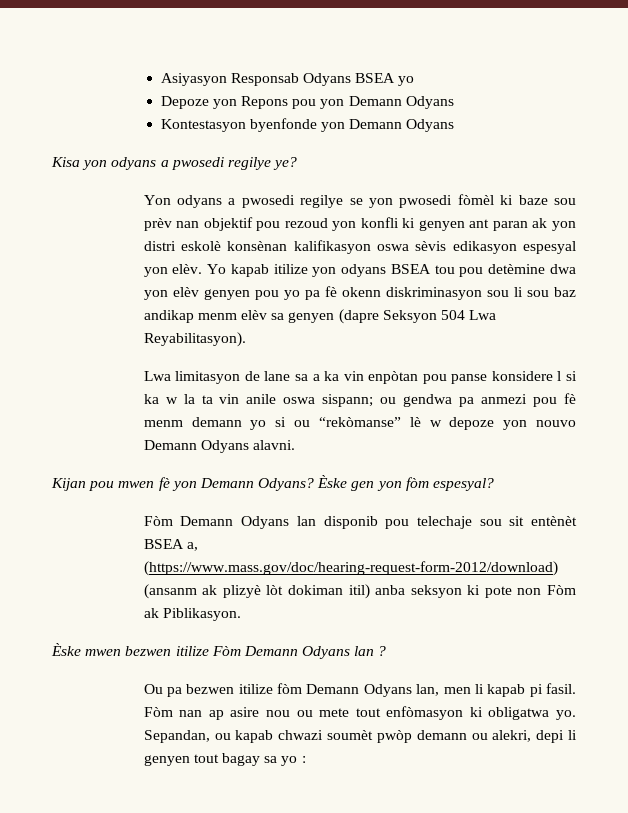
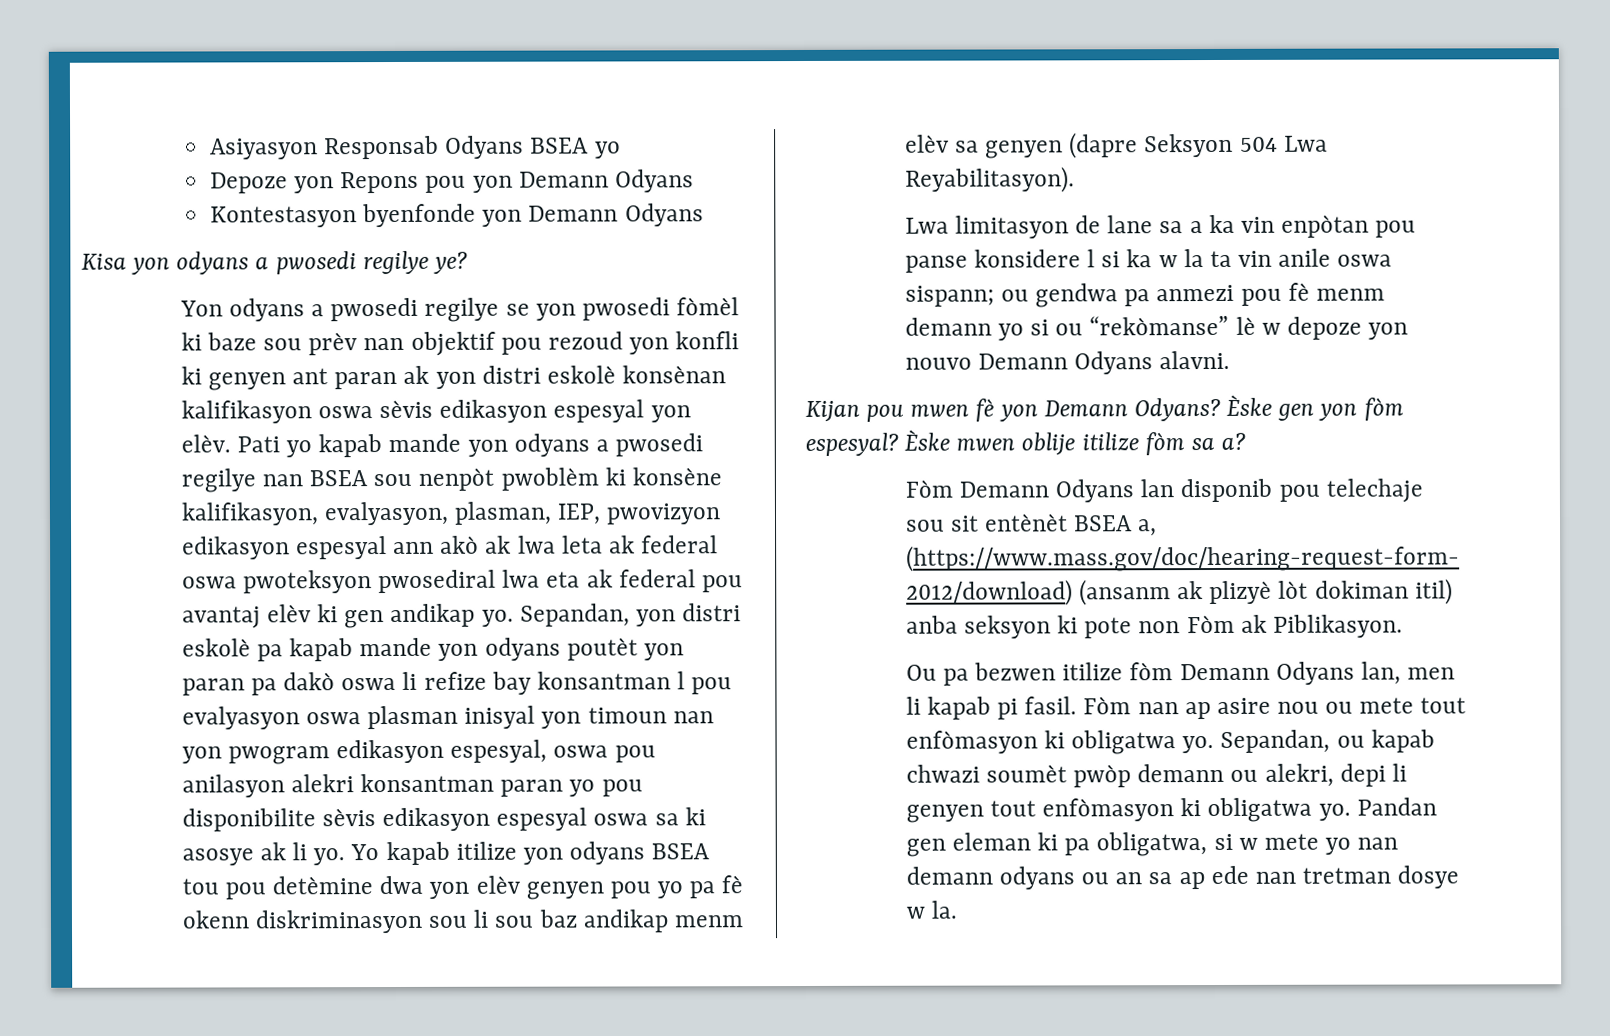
(203, 269) none -> [236,433,703,458] [180,467,722,493] [180,501,722,526] [181,535,718,560] [181,569,743,594] [181,603,741,629] [181,637,684,662] [181,671,733,696] [181,705,714,730] [181,739,656,765] [181,773,643,798] [181,807,706,832] [181,842,346,866] Pati yo kapab mande yon odyans a pwosedi regilye nan BSEA sou nenpòt pwoblèm ki konsène kalifikasyon, evalyasyon, plasman, IEP, pwovizyon edikasyon espesyal ann akò ak lwa leta ak federal oswa pwoteksyon pwosediral lwa eta ak federal pou avantaj elèv ki gen andikap yo. Sepandan, yon distri eskolè pa kapab mande yon odyans poutèt yon paran pa dakò oswa li refize bay konsantman l pou evalyasyon oswa plasman inisyal yon timoun nan yon pwogram edikasyon espesyal, oswa pou anilasyon alekri konsantman paran yo pou disponibilite sèvis edikasyon espesyal oswa sa ki asosye ak li yo.
(495, 484) none -> [904,429,1247,456] Èske mwen oblije itilize fòm sa a?
[51,643,387,659] // Èske mwen bezwen itilize Fòm Demann Odyans lan ? -> (1403, 626) none
[222,753,306,766] bagay sa yo : -> [1042,797,1437,823] [905,832,1399,857] [905,865,1460,890] [905,900,957,919] enfòmasyon ki obligatwa yo. Pandan gen eleman ki pa obligatwa, si w mete yo nan demann odyans ou an sa ap ede nan tretman dosye w la.

